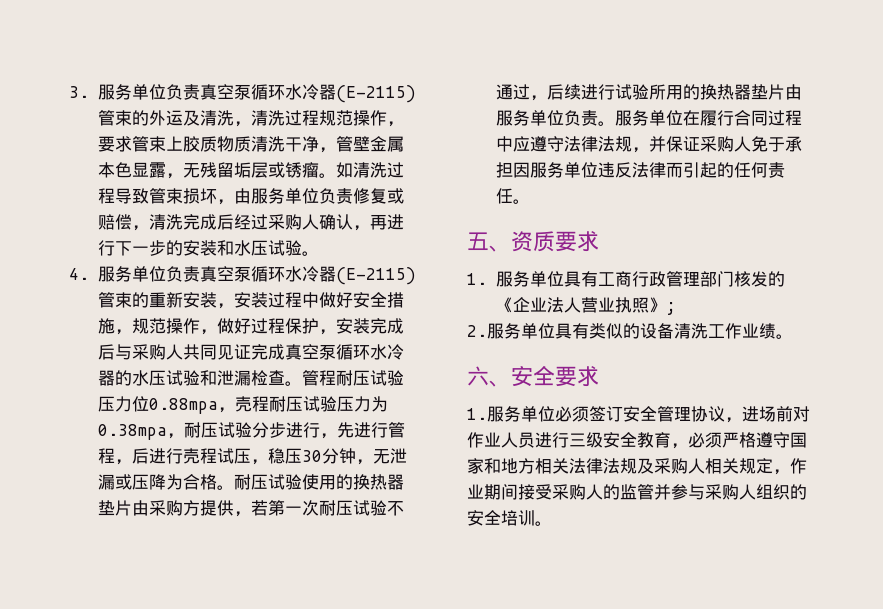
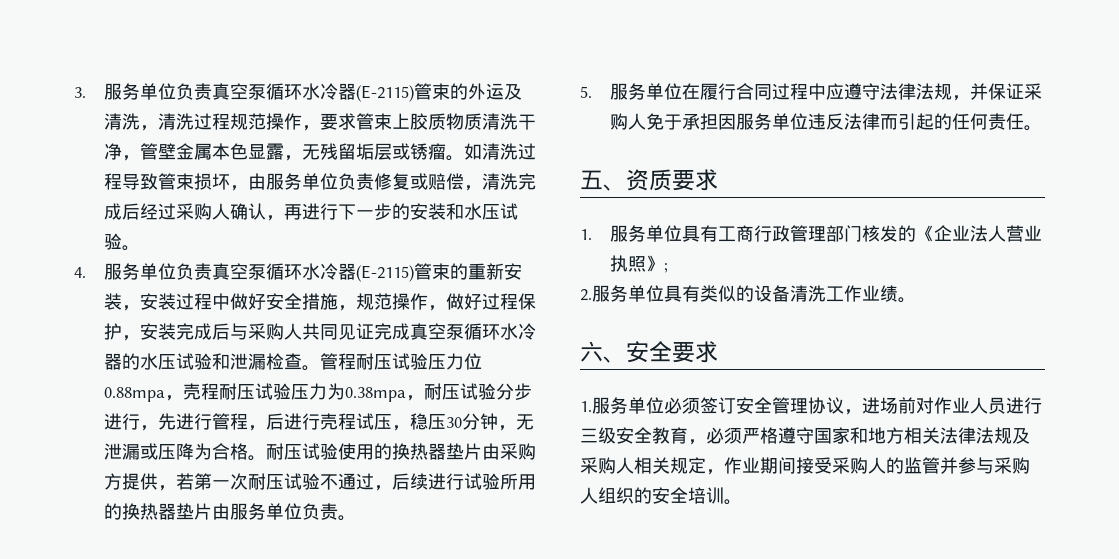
(615, 123) none -> [580,86,592,98] // 5.

